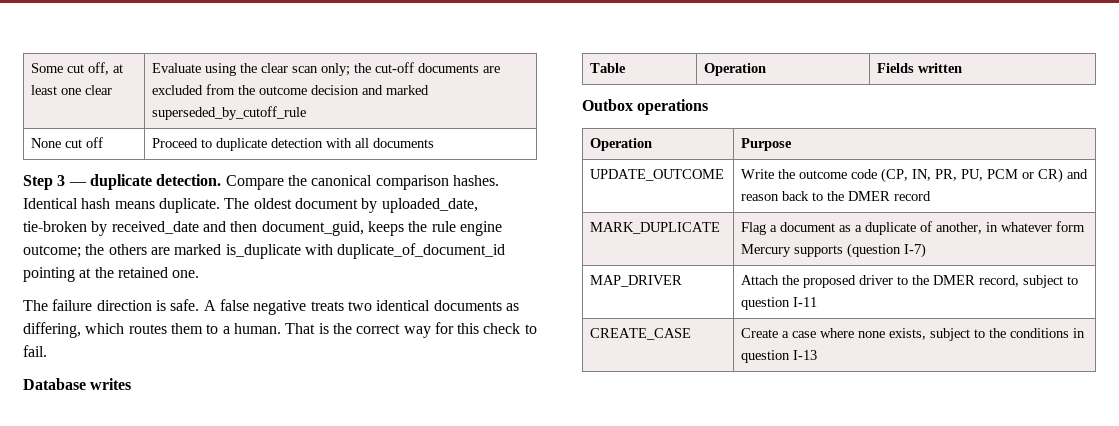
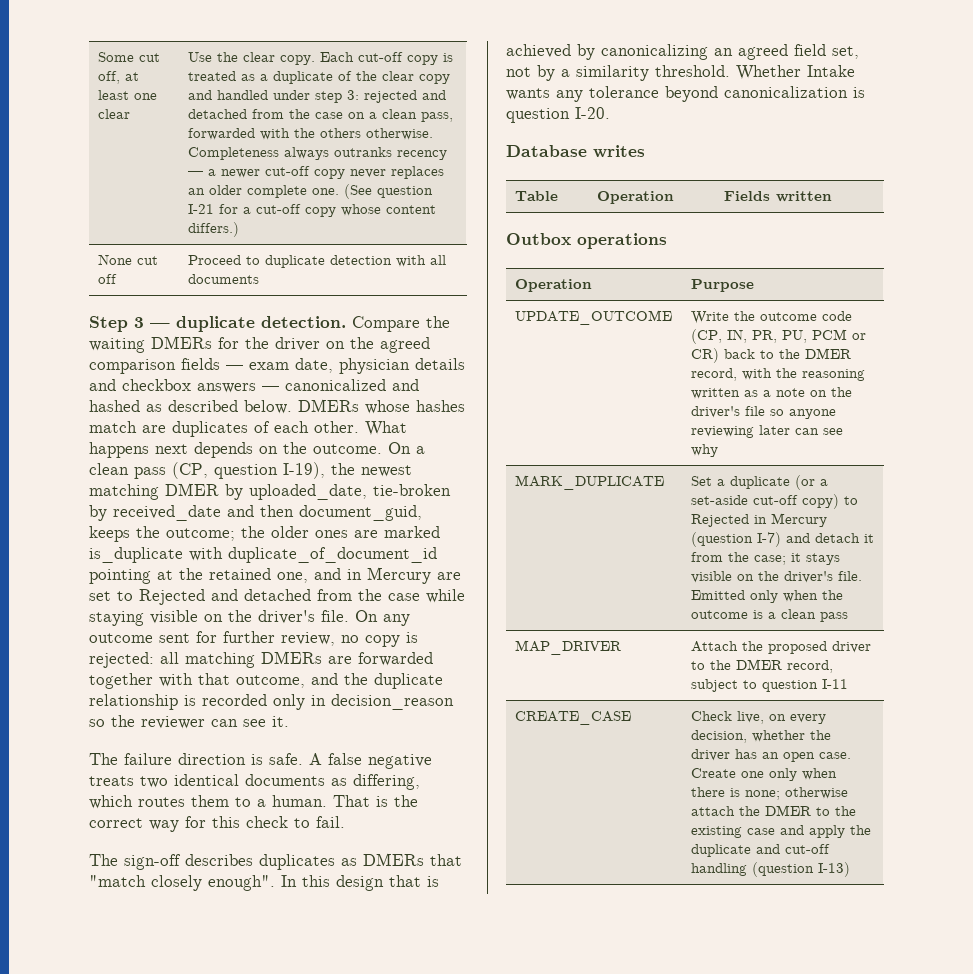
[152,62,501,76] [152,84,430,95] [152,106,307,120] Evaluate using the clear scan only; the cut-off documents are excluded from the outcome decision and marked superseded_by_cutoff_rule -> [188,52,454,65] [188,71,451,84] [188,90,447,103] [188,109,454,122] [188,128,434,140] [188,147,448,160] [188,166,445,179] [188,184,434,199] [188,204,437,217] [188,222,240,237] Use the clear copy. Each cut-off copy is treated as a duplicate of the clear copy and handled under step 3: rejected and detached from the case on a clean pass, forwarded with the others otherwise. Completeness always outranks recency — a newer cut-off copy never replaces an older complete one. (See question I-21 for a cut-off copy whose content differs.)
[311,175,499,190] [23,198,358,213] canonical comparison hashes. Identical hash means duplicate. The oldest document -> [89,336,430,353] [89,358,465,374] [89,379,419,393] [89,399,465,414] [89,421,407,437] [89,442,425,458] [89,462,412,479] [89,483,219,500] waiting DMERs for the driver on the agreed comparison fields — exam date, physician details and checkbox answers — canonicalized and hashed as described below. DMERs whose hashes match are duplicates of each other. What happens next depends on the outcome. On a clean pass (CP, question I-19), the newest matching DMER
[431,221,502,236] [23,244,147,258] rule engine outcome; the others -> [166,526,348,541] outcome; the older ones
[172,270,200,278] one. -> [277,567,461,584] [89,589,465,605] [89,610,410,626] [89,631,418,647] [89,651,433,668] [89,673,443,689] [89,694,454,710] [89,715,289,729] one, and in Mercury are set to Rejected and detached from the case while staying visible on the driver's file. On any outcome sent for further review, no copy is rejected: all matching DMERs are forwarded together with that outcome, and the duplicate relationship is recorded only in decision_reason so the reviewer can see it.
(47, 351) none -> [89,853,462,870] [89,875,439,891] [506,44,859,60] [506,65,855,81] [506,86,865,102] [506,107,610,123] // The sign-off describes duplicates as DMERs that "match closely enough". In this design that is achieved by canonicalizing an agreed field set, not by a similarity threshold. Whether Intake wants any tolerance beyond canonicalization is question I-20.
[1067,169,1089,179] [741,194,780,201] and reason -> (720, 355) none
[894,191,932,201] [590,222,721,234] [741,221,1086,235] [741,243,927,258] record // MARK_DUPLICATE | Flag a document as a duplicate of another, in whatever form Mercury supports (question I-7) -> [691,368,866,381] [691,387,853,399] [691,406,837,419] [691,425,844,438] [691,444,719,457] [515,475,665,490] [691,475,829,490] [691,494,859,509] [691,513,828,527] [691,532,875,547] [691,552,841,565] [691,571,863,583] [691,590,844,603] [691,609,849,622] record, with the reasoning written as a note on the driver's file so anyone reviewing later can see why // MARK_DUPLICATE | Set a duplicate (or a set-aside cut-off copy) to Rejected in Mercury (question I-7) and detach it from the case; it stays visible on the driver's file. Emitted only when the outcome is a clean pass
[741,328,1086,341] [741,350,818,363] Create a case where none exists, subject to the conditions in question I-13 -> [691,711,827,724] [691,730,832,743] [691,749,852,762] [691,768,838,781] [691,787,849,800] [691,805,857,816] [691,825,872,838] [691,844,831,857] [691,862,851,877] Check live, on every decision, whether the driver has an open case. Create one only when there is none; otherwise attach the DMER to the existing case and apply the duplicate and cut-off handling (question I-13)

